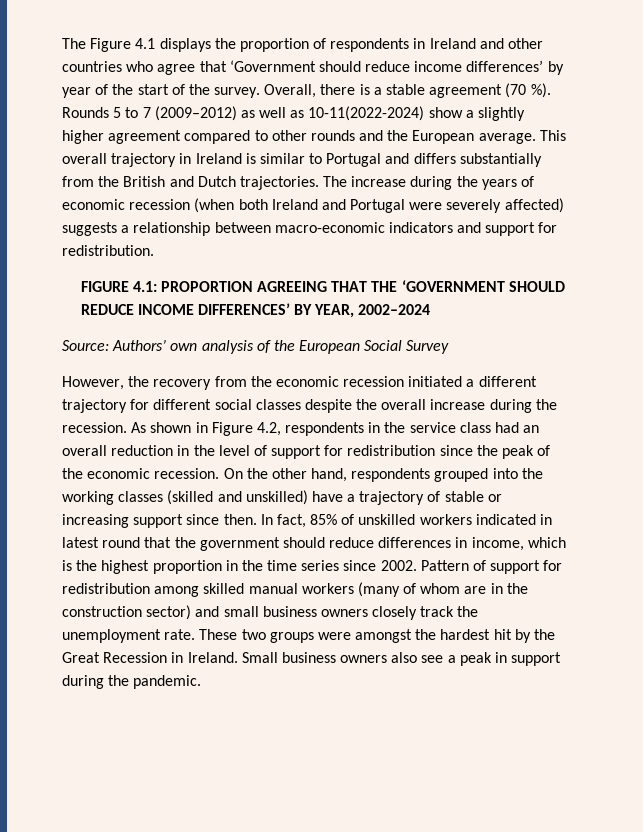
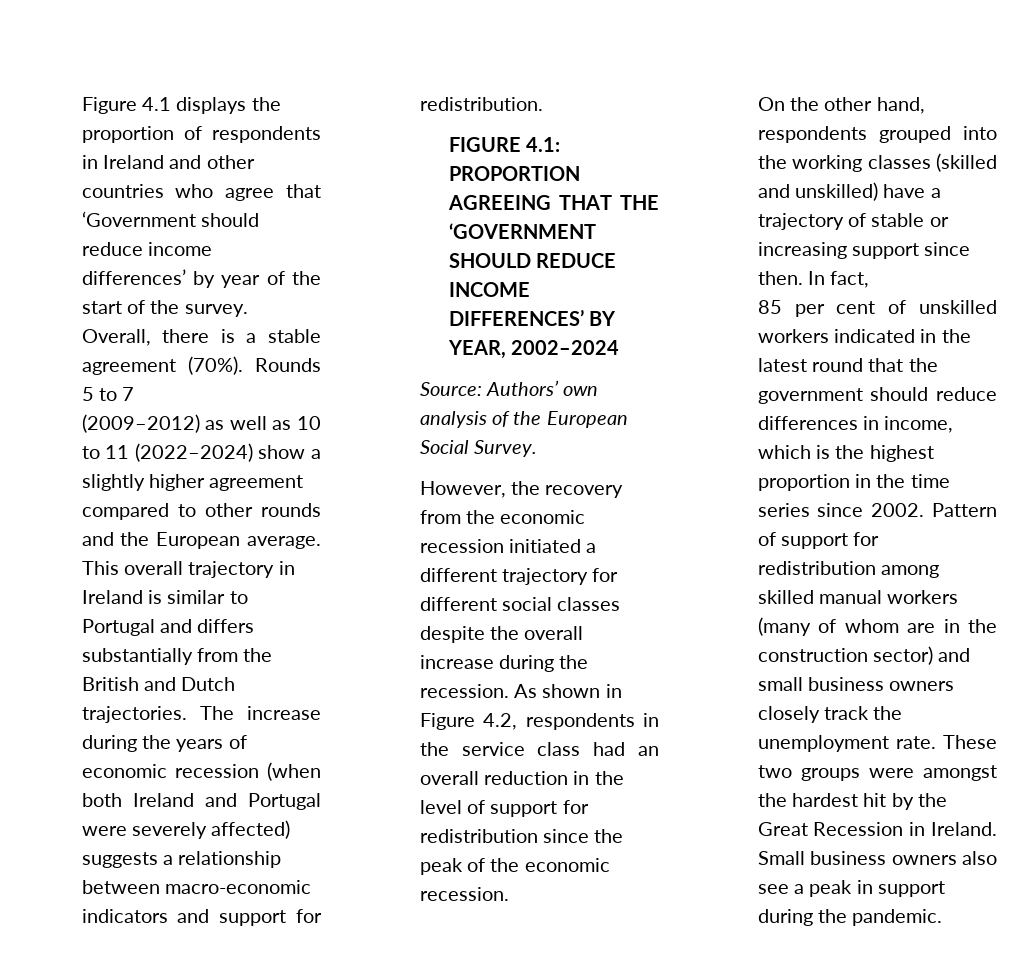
[61,38,86,49] The -> (81, 105) none
[505,83,551,98] (70 %). -> [187,356,243,375] (70%).
(151, 112) none -> (135, 394) //
[308,106,425,121] 10-11(2022-2024) -> [296,416,321,430] [81,443,253,462] 10 to 11 (2022–2024)
[406,340,450,354] Survey -> [473,440,537,457] Survey.
(220, 473) none -> (509, 894) //
[310,514,338,525] 85% -> [757,300,876,317] // 85 per cent
(553, 519) none -> [941,329,971,343] the

